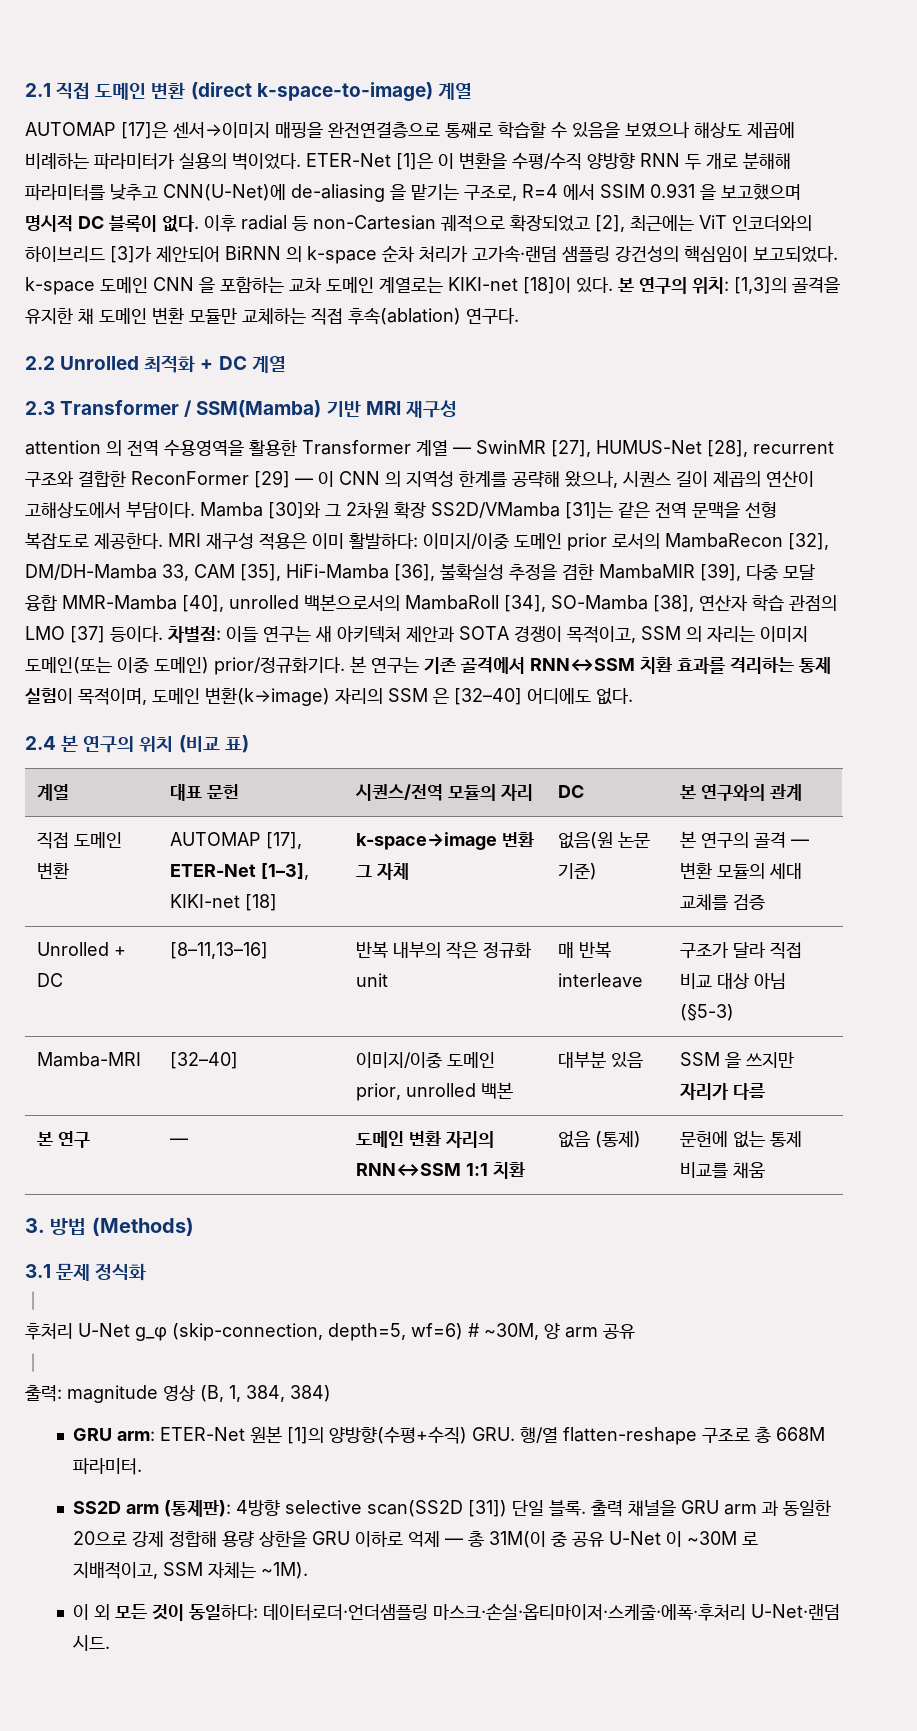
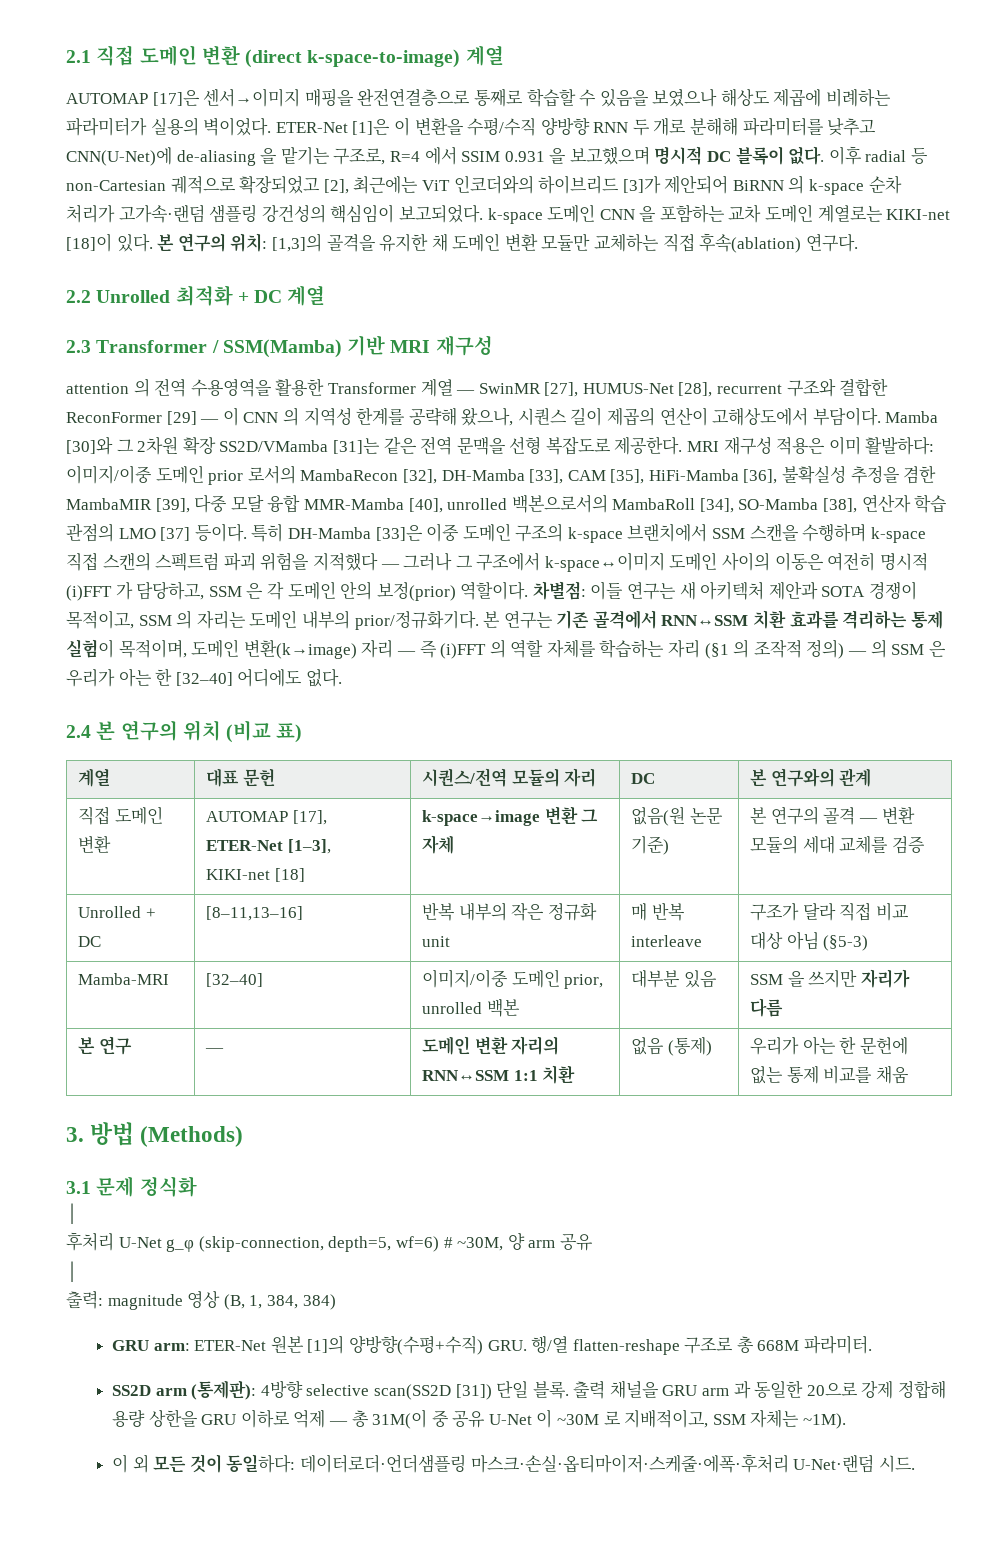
[25,564,189,581] DM/DH-Mamba 33, -> [441,469,564,484] DH-Mamba [33],
(163, 634) none -> [251,523,926,543] [66,552,928,572] [66,581,529,601] 특히 DH-Mamba [33]은 이중 도메인 구조의 k-space 브랜치에서 SSM 스캔을 수행하며 k-space 직접 스캔의 스펙트럼 파괴 위험을 지적했다 — 그러나 그 구조에서 k-space↔이미지 도메인 사이의 이동은 여전히 명시적 (i)FFT 가 담당하고, SSM 은 각 도메인 안의 보정(prior) 역할이다.
[760,626,808,642] [25,657,209,674] 이미지 도메인(또는 이중 도메인) -> [249,610,350,629] 도메인 내부의
[335,688,449,704] 자리의 SSM 은 -> [361,639,946,659] [66,668,173,687] 자리 — 즉 (i)FFT 의 역할 자체를 학습하는 자리 (§1 의 조작적 정의) — 의 SSM 은 우리가 아는 한
(642, 1139) none -> [750,1036,857,1055] 우리가 아는 한

